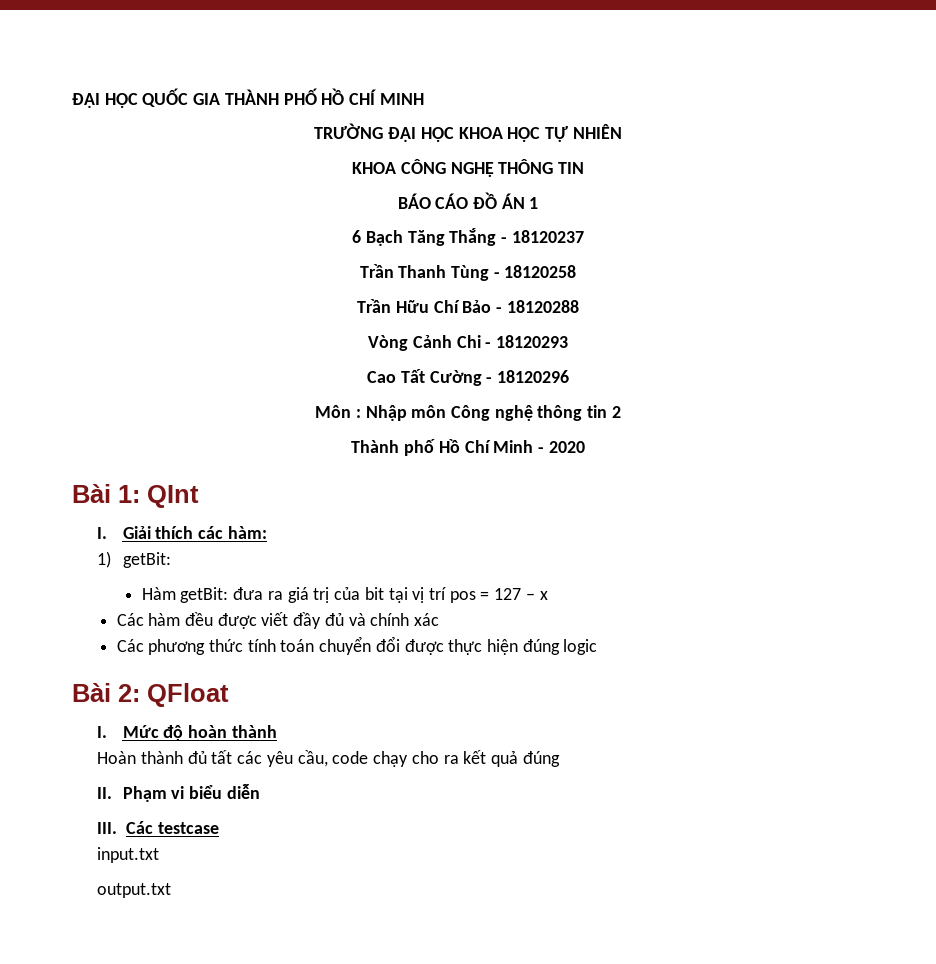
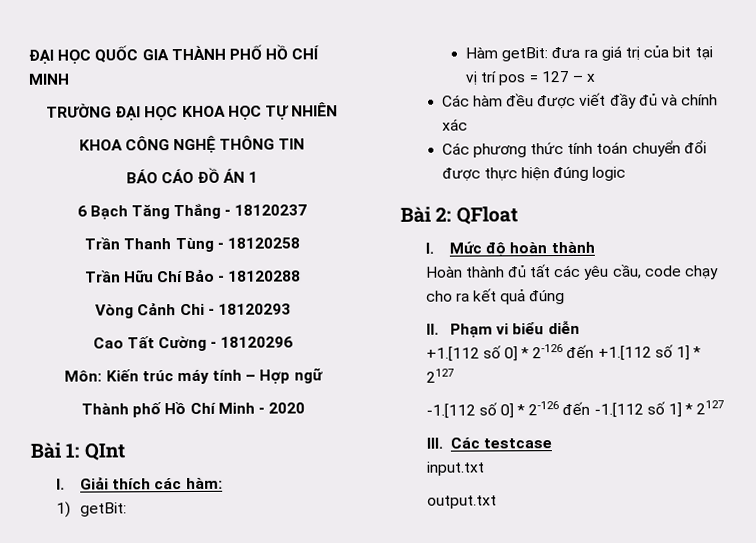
[315,405,621,421] Môn : Nhập môn Công nghệ thông tin 2 -> [64,368,323,385] Môn: Kiến trúc máy tính – Hợp ngữ
(260, 791) none -> [425,344,702,362] [425,368,454,383] [425,400,725,419] // +1.[112 số 0] * 2-126 đến +1.[112 số 1] * 2127 // -1.[112 số 0] * 2-126 đến -1.[112 số 1] * 2127

